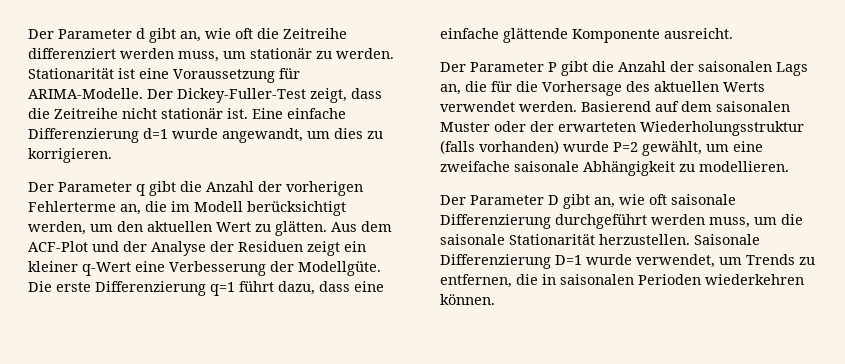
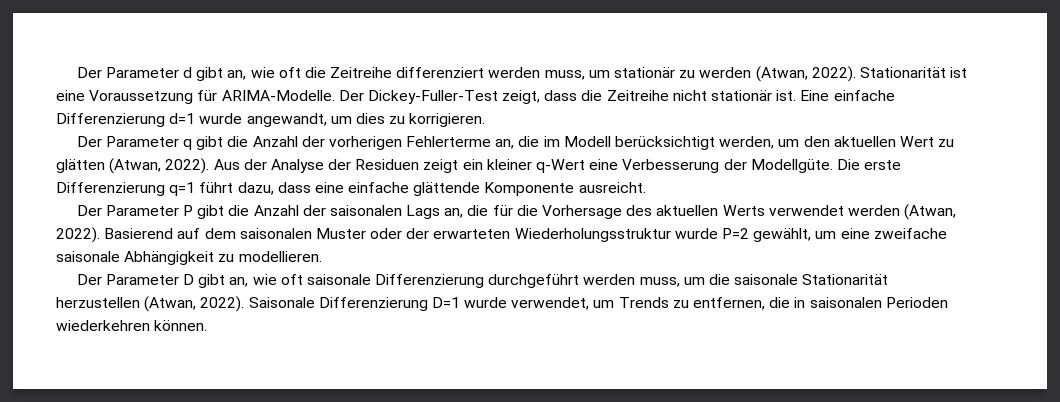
[336,48,394,59] werden. -> [699,66,856,82] werden (Atwan, 2022).
[275,221,392,236] [28,241,119,252] glätten. Aus dem ACF-Plot und -> [56,158,240,174] glätten (Atwan, 2022). Aus
[519,101,577,112] werden. -> [847,204,957,220] [56,227,100,243] werden (Atwan, 2022).
[440,140,559,154] (falls vorhanden) -> (671, 235) none
[599,234,690,245] herzustellen. -> [56,296,245,312] herzustellen (Atwan, 2022).

